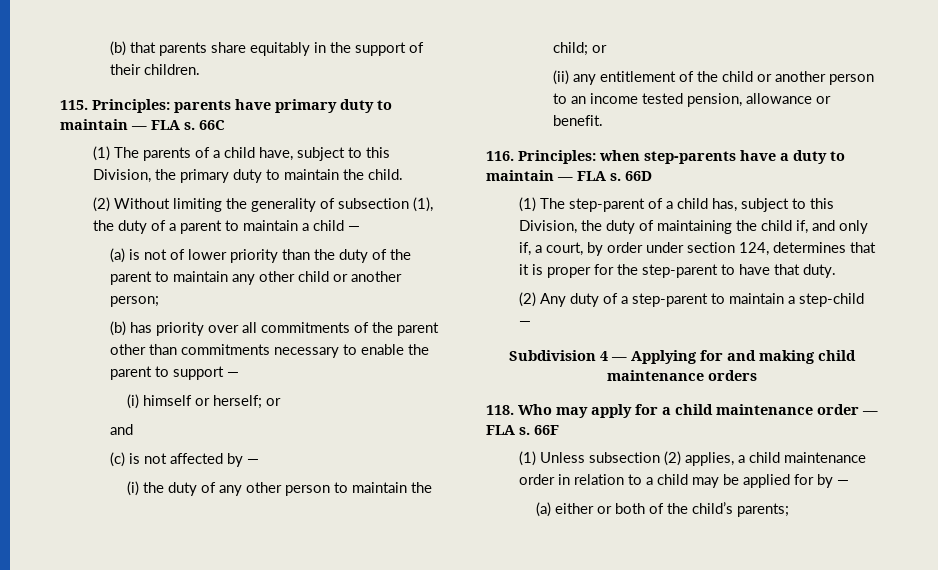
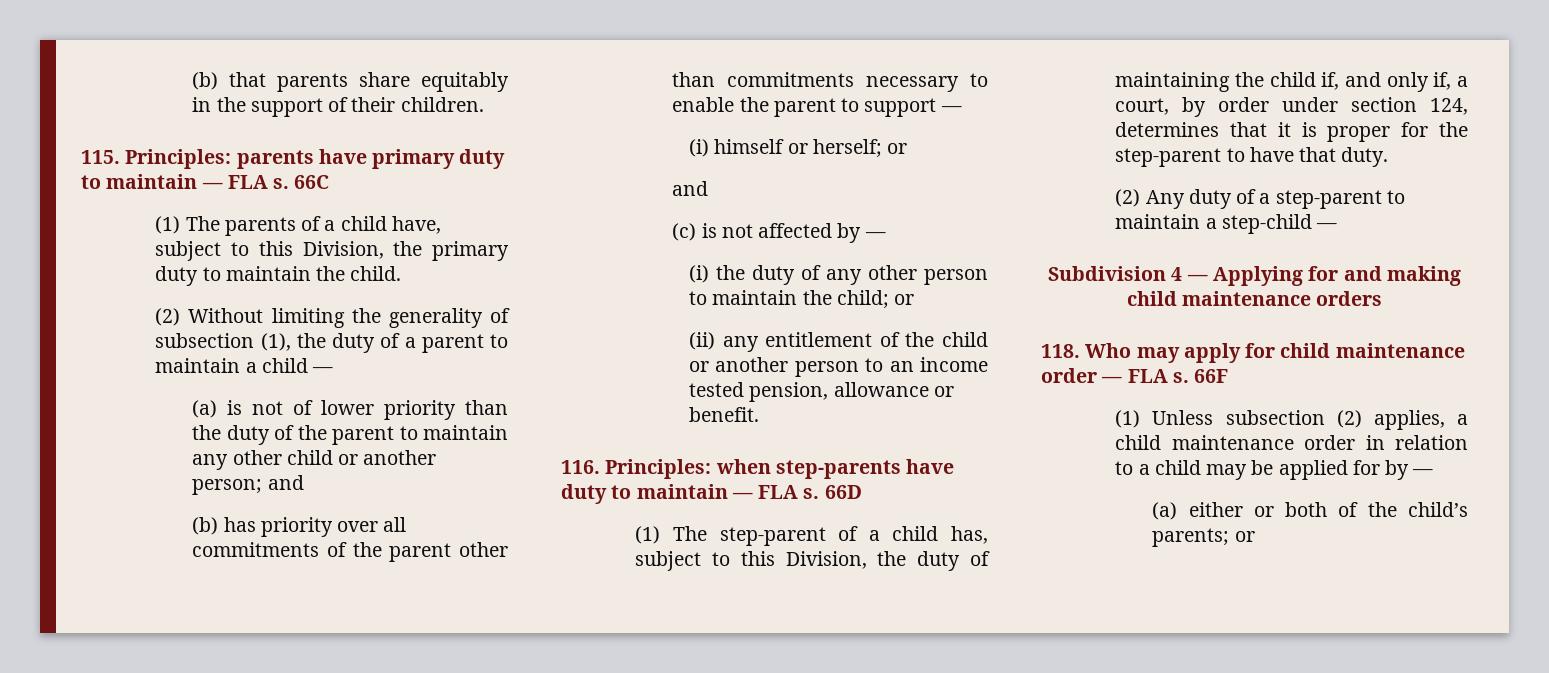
(160, 301) none -> [267,475,304,490] and
[780,153,789,161] a -> (955, 466) none
[662,407,671,415] a -> (1276, 350) none
(790, 510) none -> [1234,531,1255,542] or

